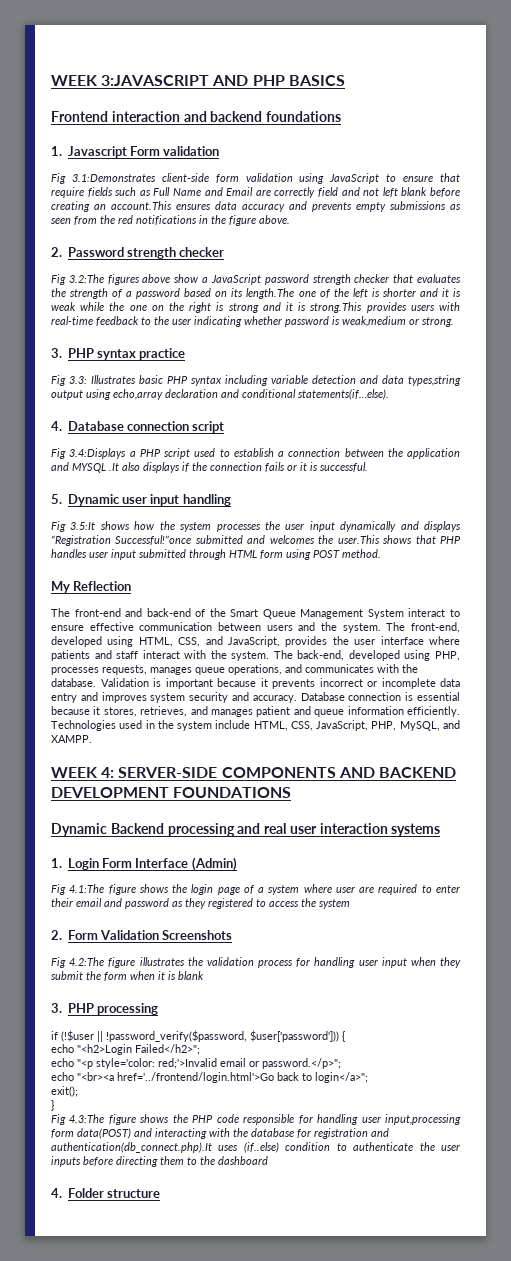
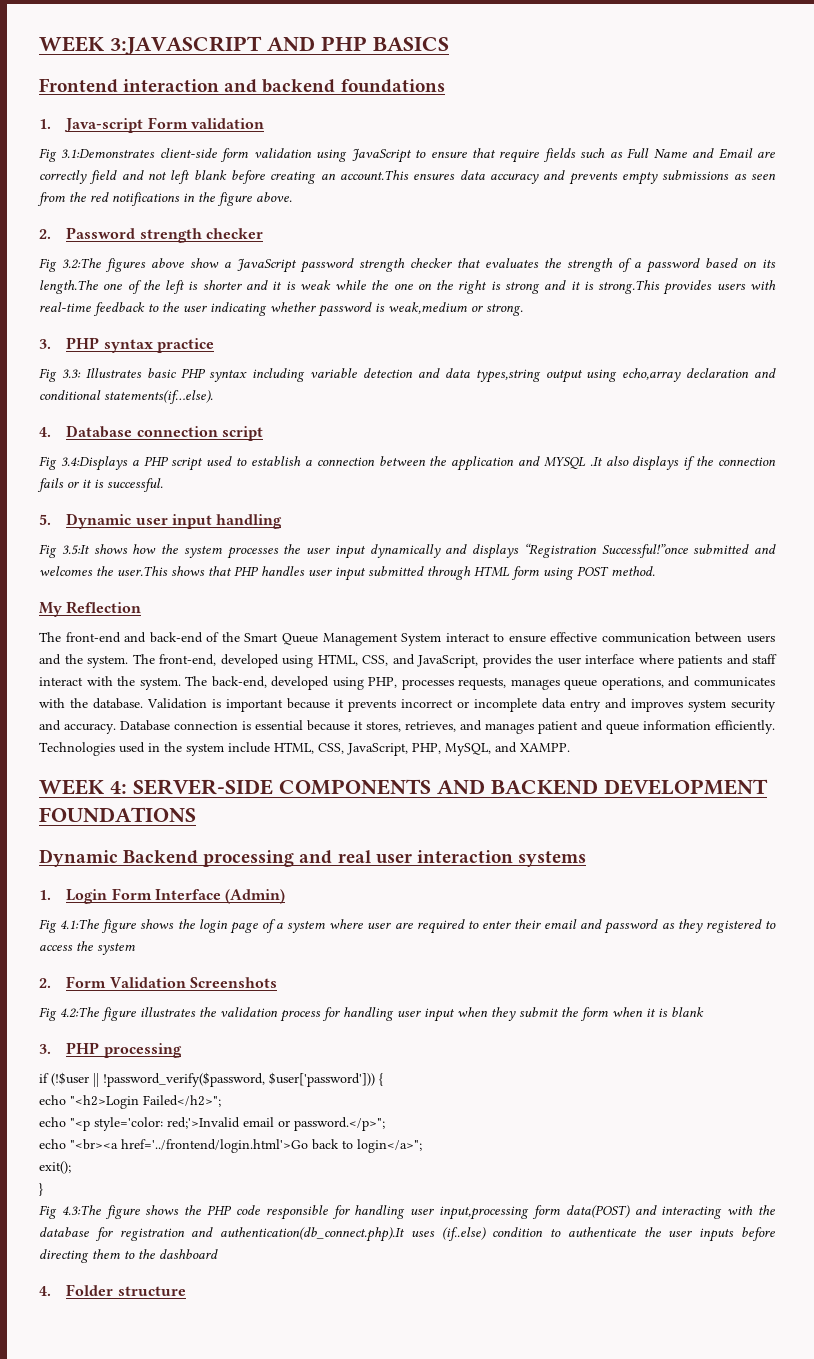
[67,146,127,158] Javascript -> [64,118,144,133] Java-script

